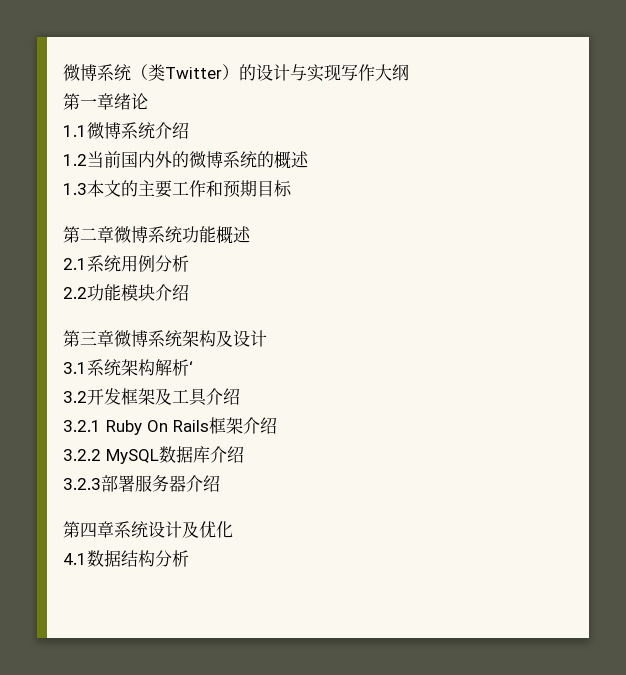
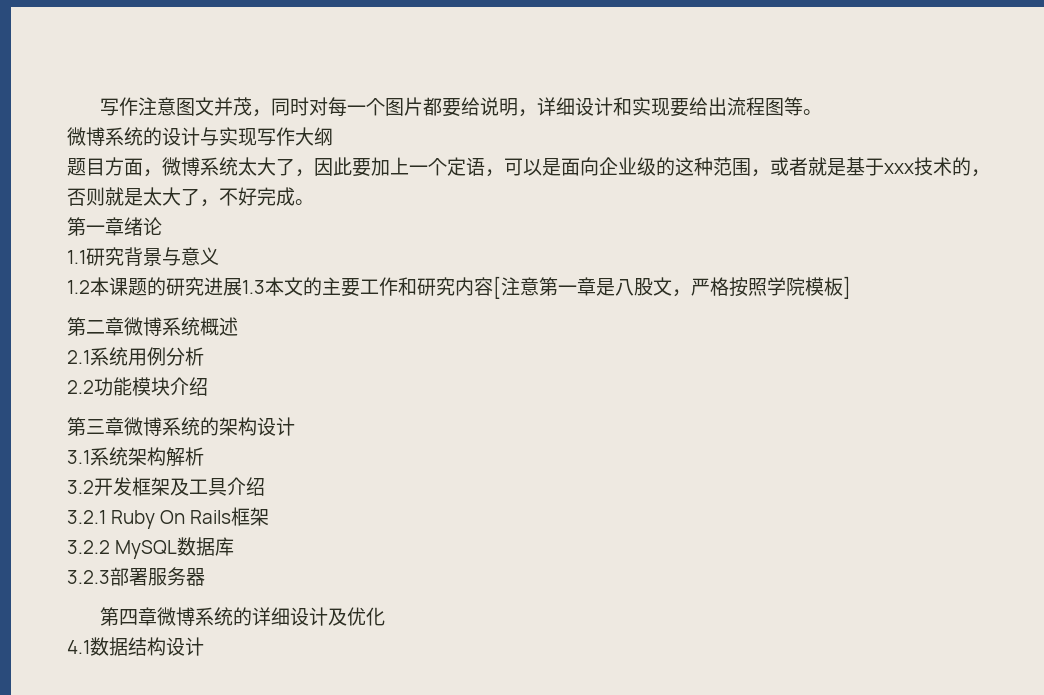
[63,64,239,81] 微博系统（类Twitter） -> [99,97,822,117] [67,127,143,146] 写作注意图文并茂，同时对每一个图片都要给说明，详细设计和实现要给出流程图等。 // 微博系统
[63,93,148,110] [63,122,189,139] [63,151,309,169] 第一章绪论 // 1.1微博系统介绍 // 1.2当前国内外的微博系统的概述 // -> [67,157,990,177] [67,187,314,207] [67,217,162,236] [67,247,219,266] [67,277,242,296] 题目方面，微博系统太大了，因此要加上一个定语，可以是面向企业级的这种范围，或者就是基于xxx技术的，否则就是太大了，不好完成。 // 第一章绪论 // 1.1研究背景与意义 // 1.2本课题的研究进展
[223,180,292,198] 预期目标 -> [417,276,851,299] 研究内容[注意第一章是八股文，严格按照学院模板]
[182,226,216,243] 功能 -> (200, 326) none
[182,330,233,347] 架构及 -> [200,417,257,436] 的架构
[189,361,193,374] ‘ -> (204, 456) none
[243,417,277,434] 介绍 -> (270, 516) none
[210,446,244,463] 介绍 -> (235, 546) none
[186,475,220,492] 介绍 -> (205, 577) none
[114,521,148,538] 系统 -> [156,607,290,626] 微博系统的详细
[155,550,189,567] 分析 -> [166,637,204,656] 设计

